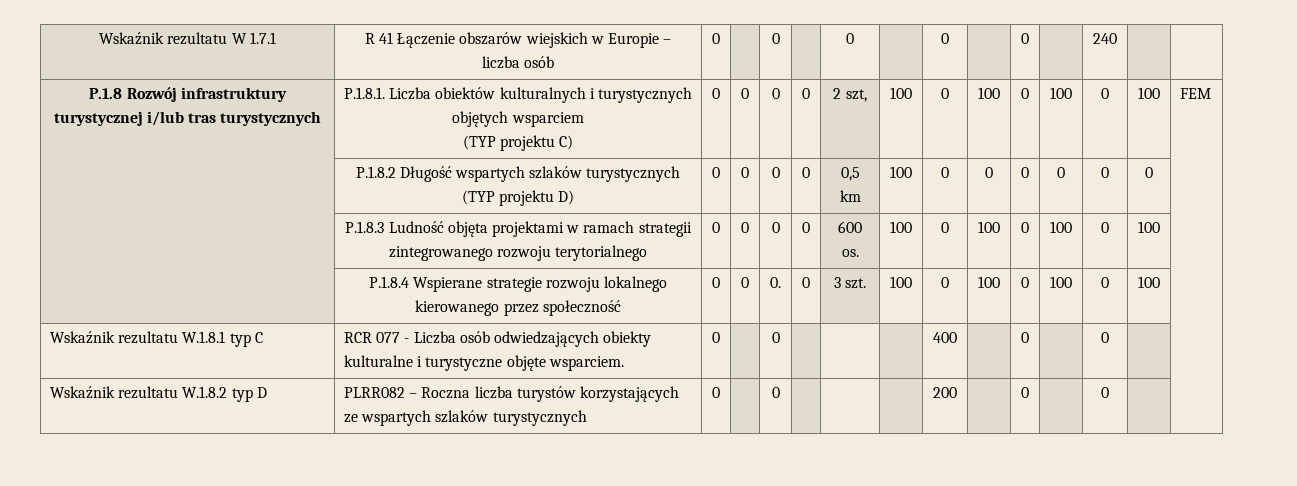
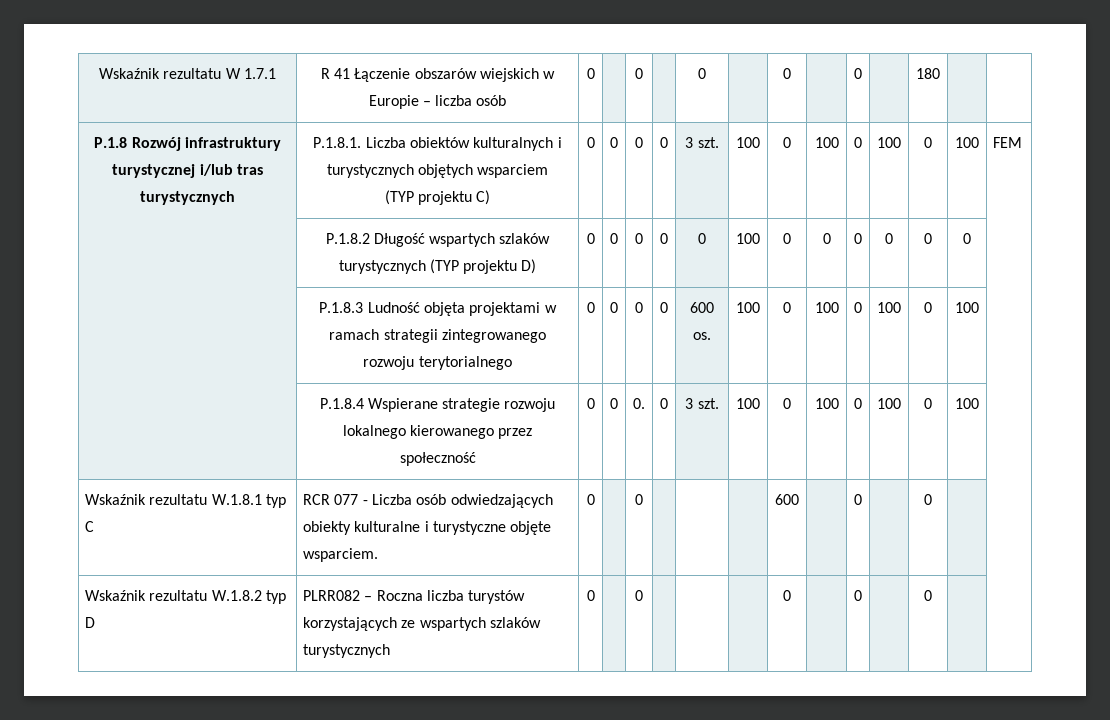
[1093,33,1117,44] 240 -> [916,68,940,79] 180
[833,88,867,102] 2 szt, -> [685,137,719,148] 3 szt.
[840,167,860,181] [839,190,861,202] 0,5 km -> [698,233,706,244] 0
[933,332,957,343] 400 -> [775,494,799,505] 600
[933,387,957,398] 200 -> [783,590,791,601] 0

